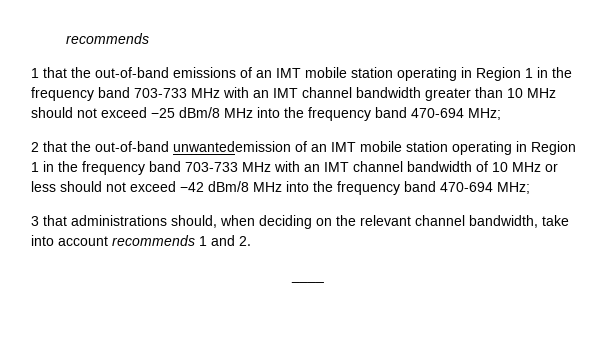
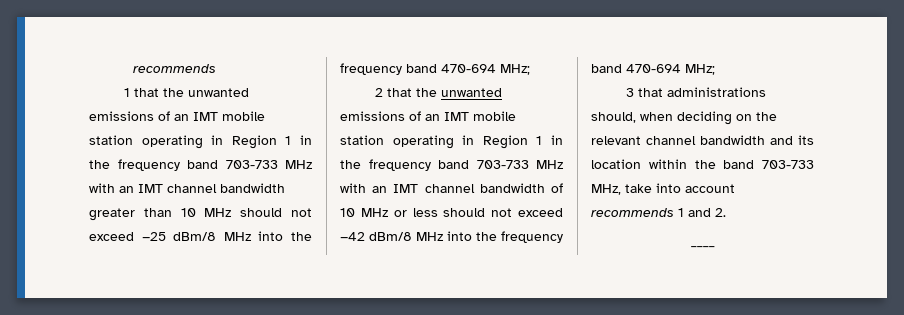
[95,67,169,78] out-of-band -> [187,88,249,97] unwanted
[95,141,291,152] out-of-band unwantedemission -> [440,88,502,97] [340,111,405,121] unwanted emissions
[469,215,538,228] bandwidth, -> [700,135,814,145] [591,159,814,169] [591,184,621,195] bandwidth and its location within the band 703-733 MHz,

